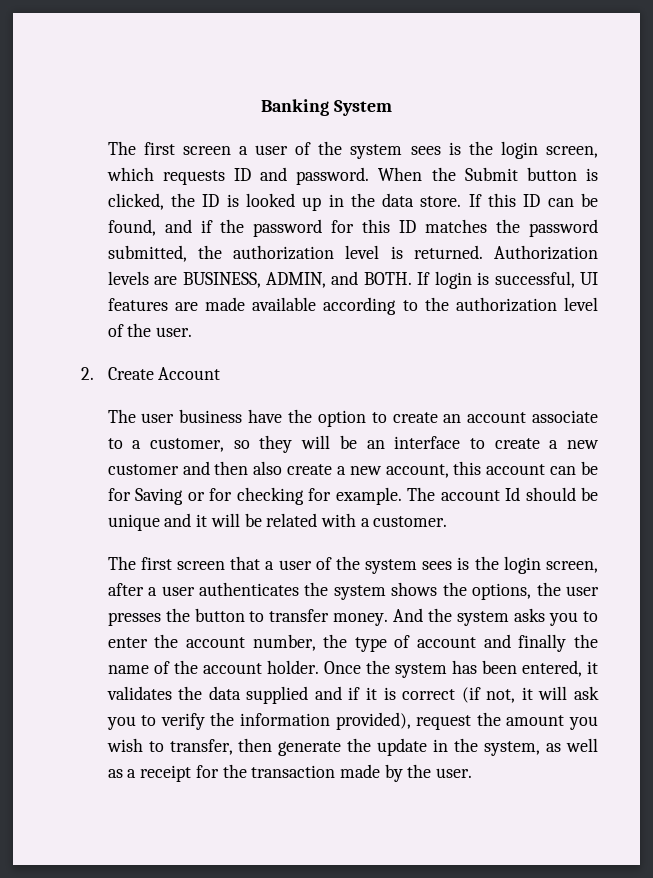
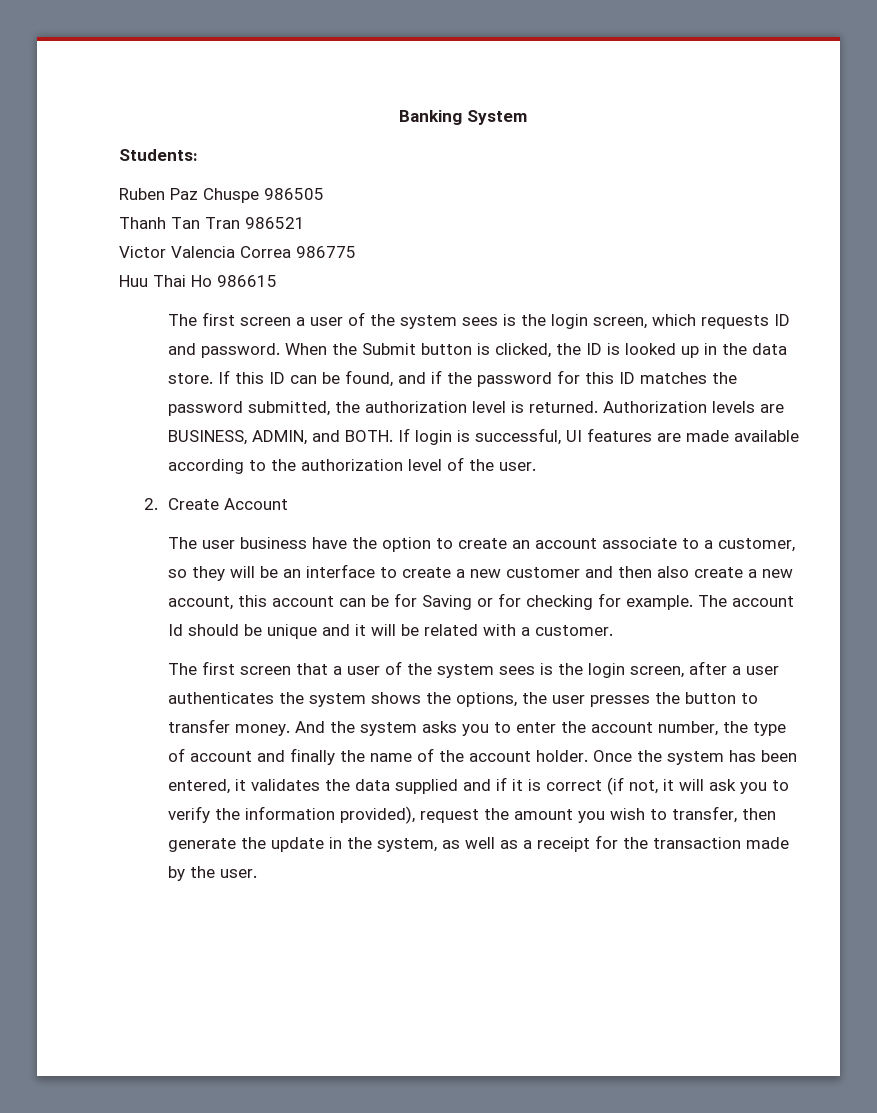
(392, 108) none -> [119,149,198,161] [119,188,324,203] [119,217,305,229] [119,246,356,258] [119,275,277,287] // Students: // Ruben Paz Chuspe 986505 // Thanh Tan Tran 986521 // Victor Valencia Correa 986775 // Huu Thai Ho 986615

